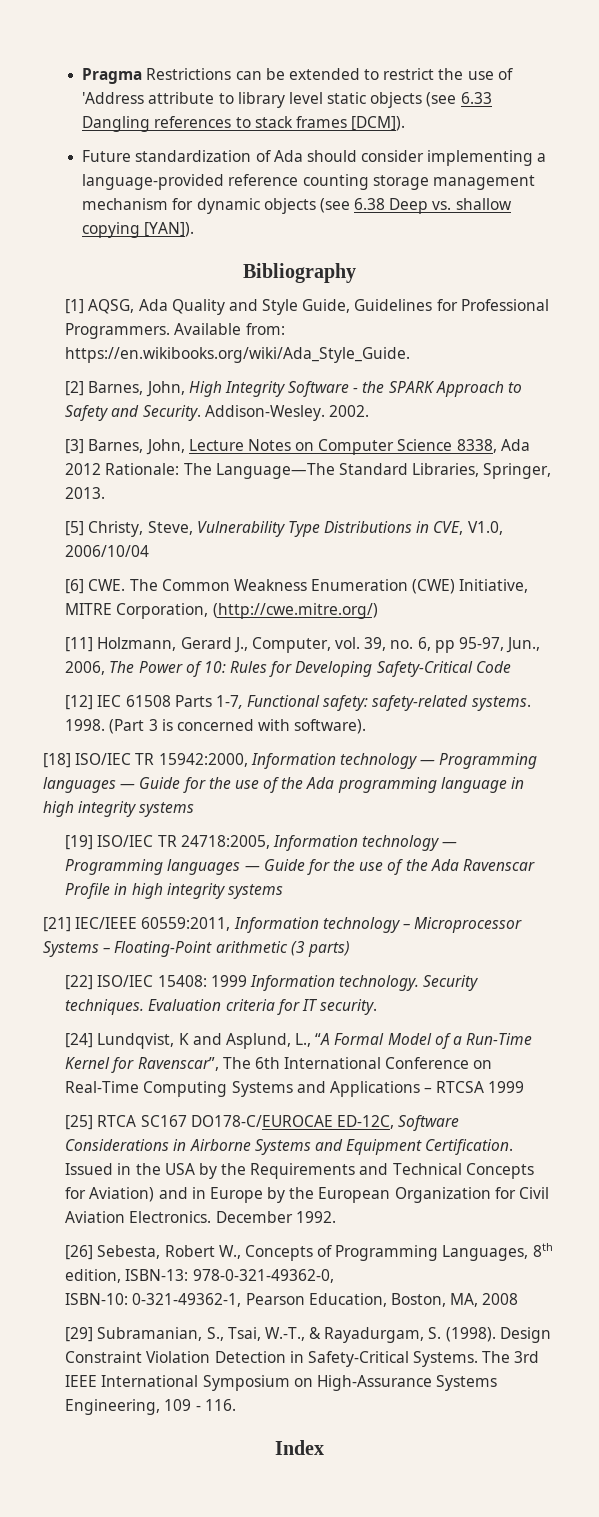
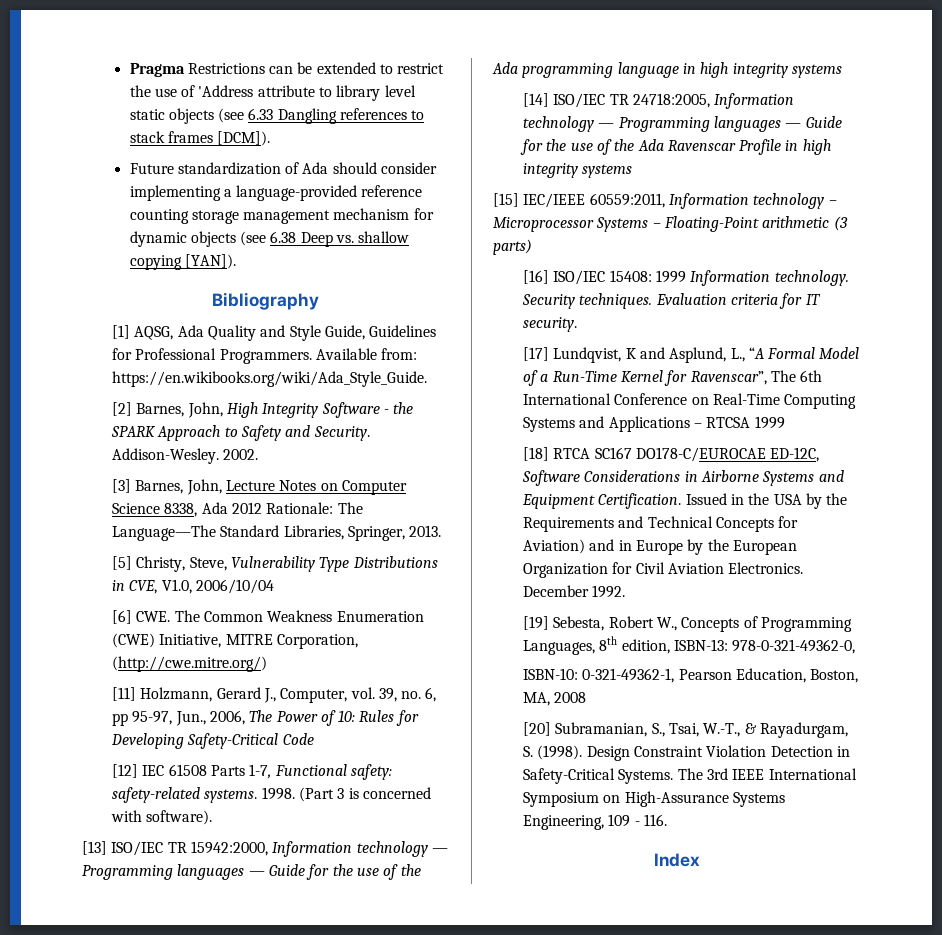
[43,753,71,768] [18] -> [82,841,107,855] [13]
[65,835,94,850] [19] -> [522,93,549,107] [14]
[43,917,71,932] [21] -> [493,193,519,207] [15]
[65,975,94,990] [22] -> [522,270,549,284] [16]
[65,1033,94,1048] [24] -> [522,347,549,361] [17]
[65,1115,94,1130] [25] -> [522,447,549,461] [18]
[65,1245,94,1260] [26] -> [522,616,549,630] [19]
[65,1327,94,1342] [29] -> [522,722,551,736] [20]

